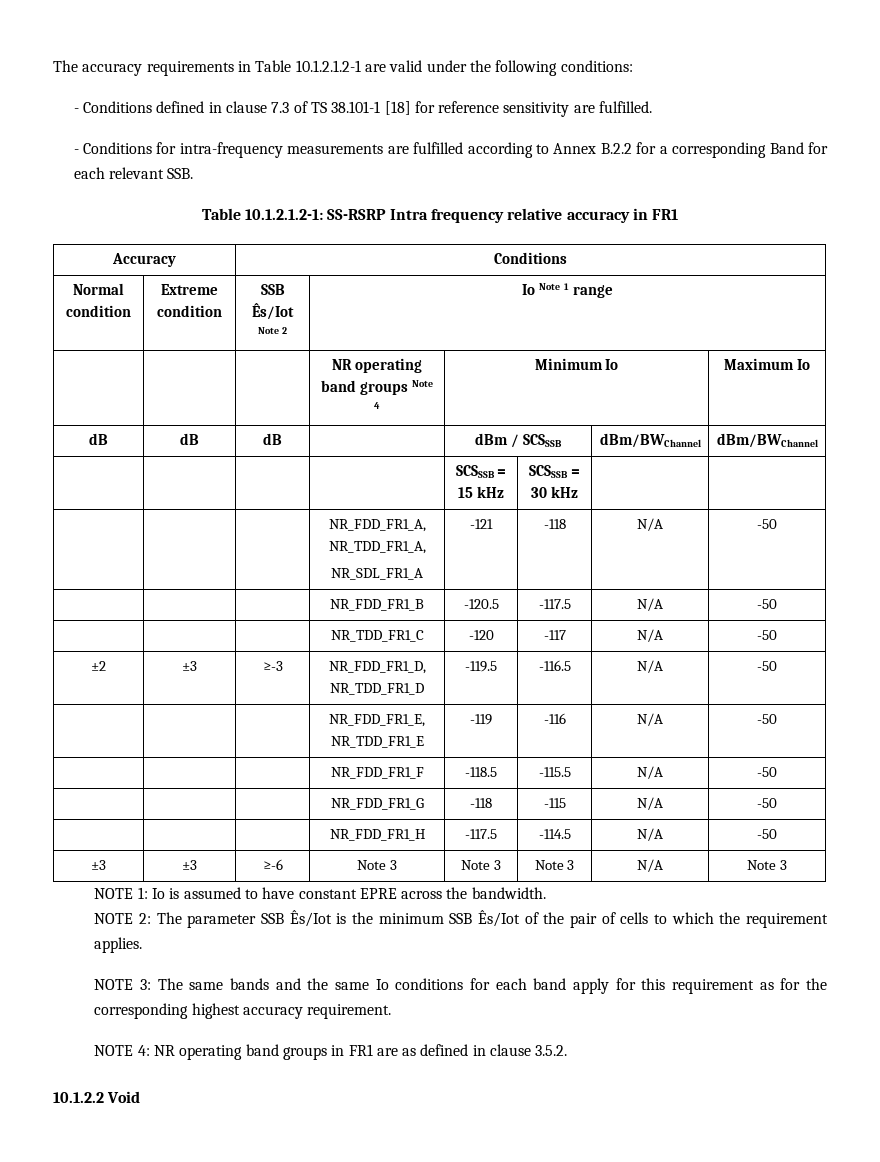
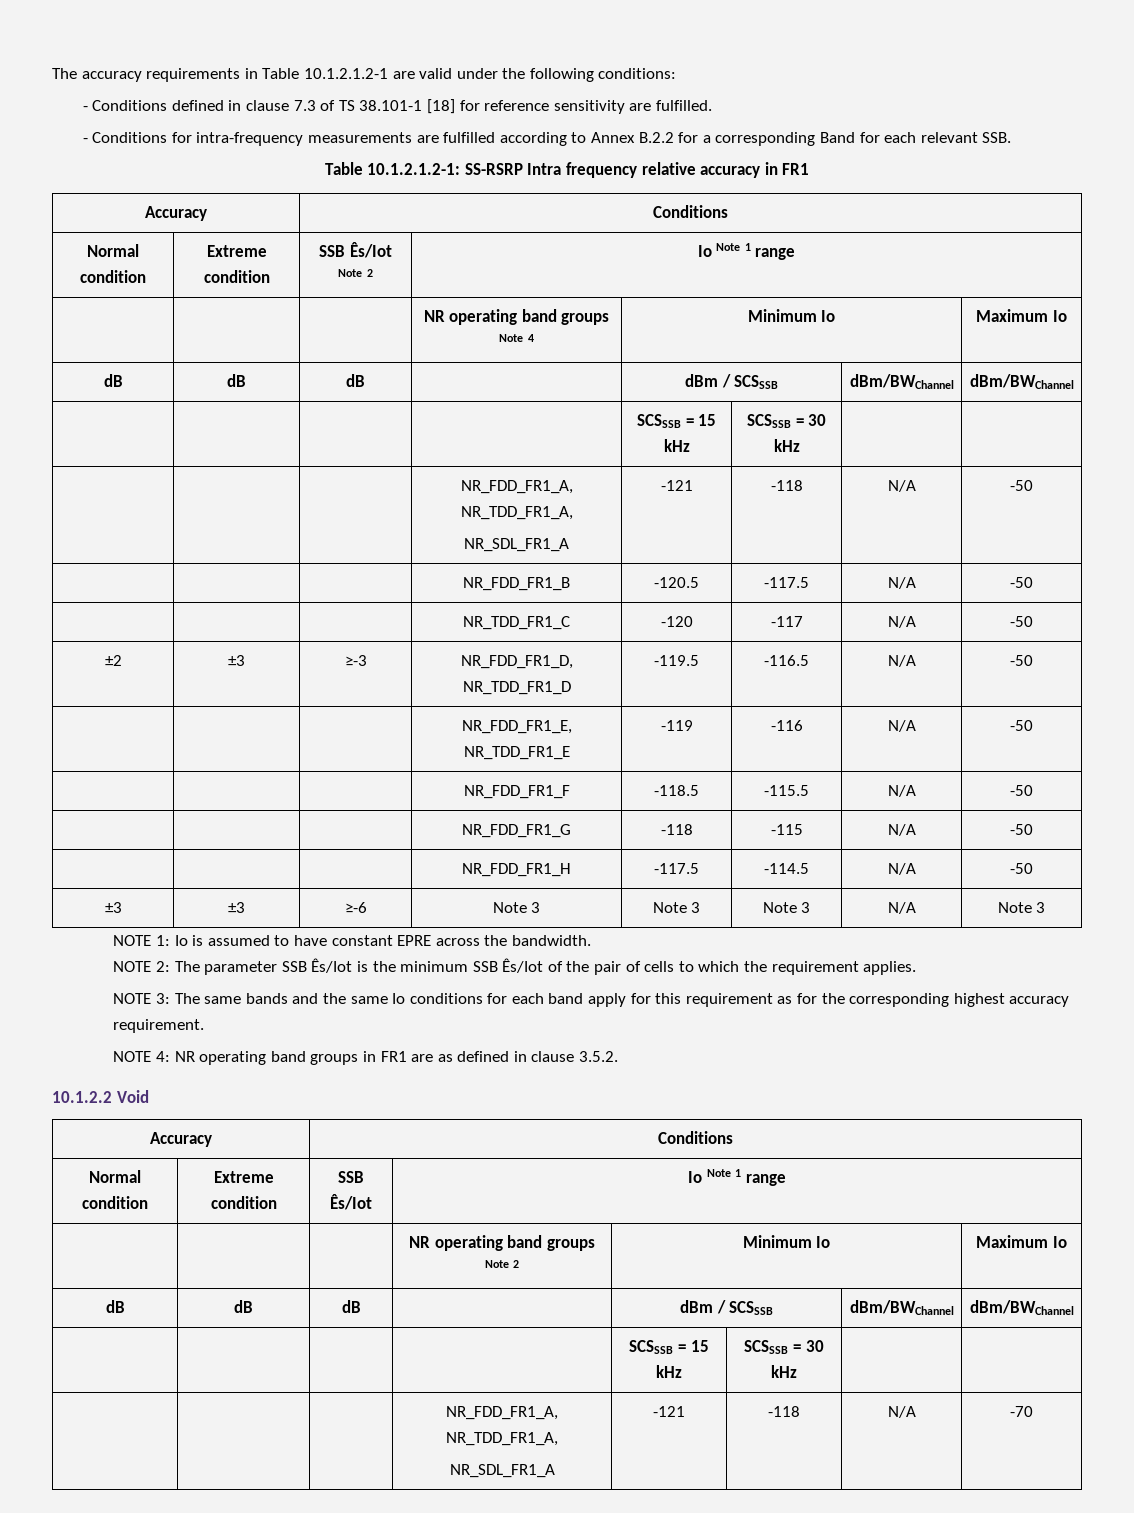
(141, 1097) none -> [150,1132,212,1147] [658,1131,733,1144] [89,1170,141,1183] [82,1196,148,1209] [213,1171,274,1183] [210,1196,277,1209] [338,1171,364,1183] [330,1194,372,1210] [688,1169,786,1186] [409,1235,595,1251] [484,1260,520,1268] [742,1235,831,1248] [976,1235,1067,1248] [105,1300,125,1313] [234,1300,253,1313] [341,1300,361,1313] [679,1300,774,1315] [849,1300,954,1315] [969,1300,1074,1315] [629,1340,709,1354] [656,1365,682,1378] [744,1340,824,1354] [771,1365,797,1378] [446,1406,558,1420] [446,1432,558,1446] [449,1464,555,1478] [653,1406,685,1417] [768,1406,800,1417] [887,1406,916,1418] [1010,1406,1033,1417] // Accuracy | Conditions // Normal condition | Extreme condition | SSB Ês/Iot | Io Note 1 range // | | | NR operating band groups Note 2 | Minimum Io | Maximum Io // dB | dB | dB | | dBm / SCSSSB | dBm/BWChannel | dBm/BWChannel // | | | | SCSSSB = 15 kHz | SCSSSB = 30 kHz | | // | | | NR_FDD_FR1_A, NR_TDD_FR1_A, // NR_SDL_FR1_A | -121 | -118 | N/A | -70

